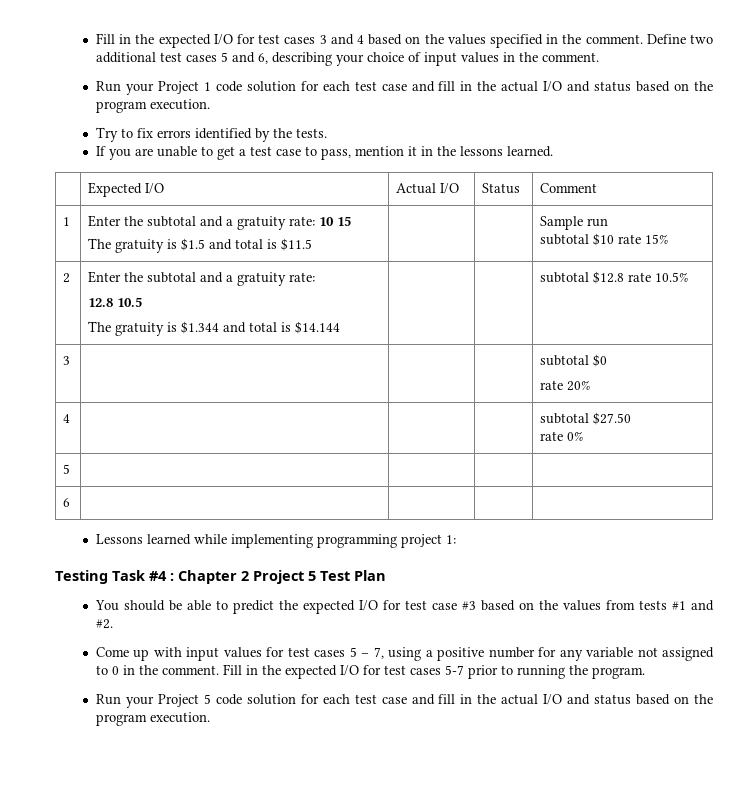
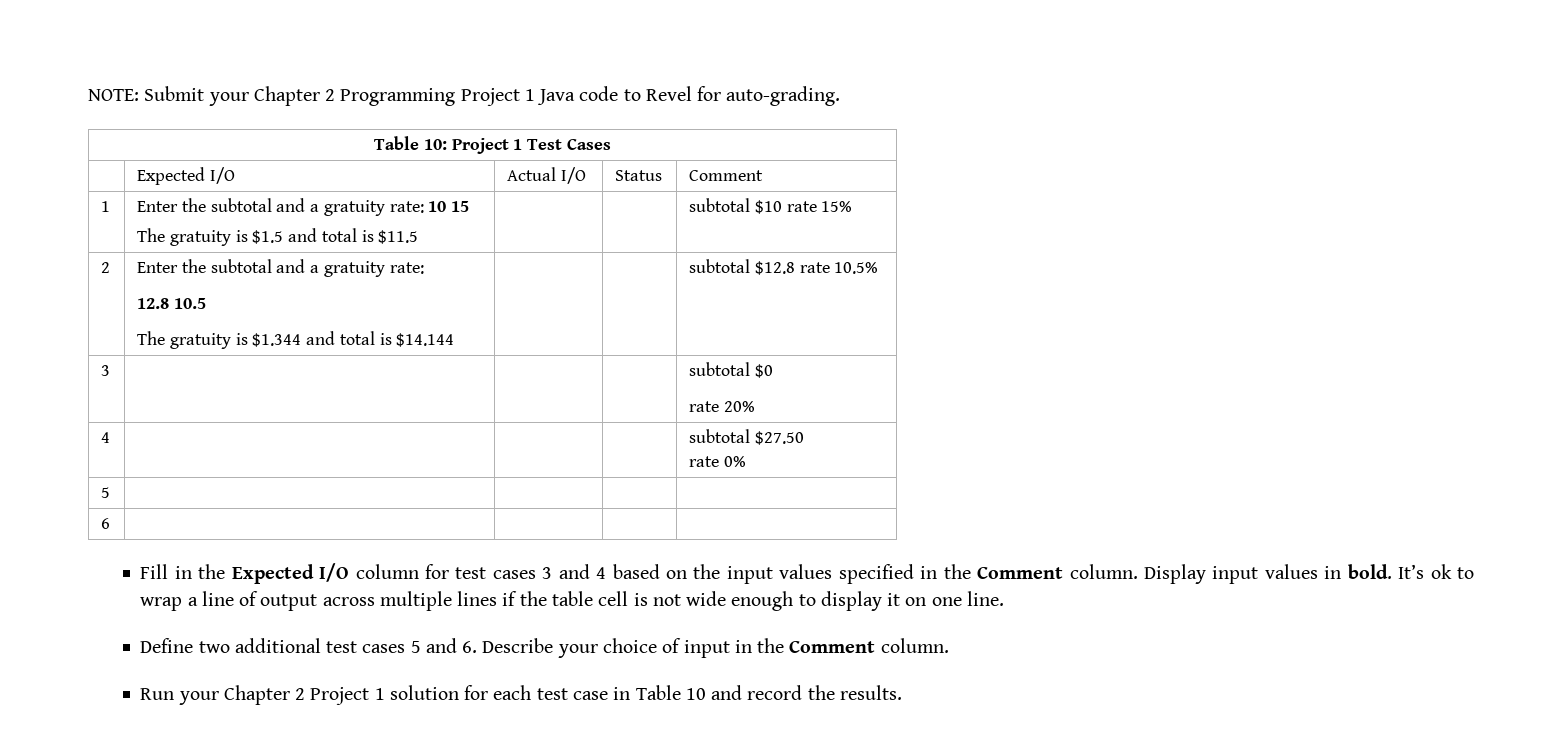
[96,33,713,48] [96,52,600,66] [96,81,714,95] [96,99,211,113] [96,127,328,142] [96,146,554,160] Fill in the expected I/O for test cases 3 and 4 based on the values specified in the comment. Define two additional test cases 5 and 6, describing your choice of input values in the comment. // Run your Project 1 code solution for each test case and fill in the actual I/O and status based on the program execution. // Try to fix errors identified by the tests. // If you are unable to get a test case to pass, mention it in the lessons learned. -> [88,86,841,106] [374,136,611,154] NOTE: Submit your Chapter 2 Programming Project 1 Java code to Revel for auto-grading. // Table 10: Project 1 Test Cases
[539,216,608,230] Sample run // -> (419, 237) none
[96,534,457,548] [55,570,386,584] [95,600,715,614] [96,619,114,629] [96,647,714,661] [96,664,646,679] [96,694,714,708] [96,712,211,726] Lessons learned while implementing programming project 1: // Testing Task #4 : Chapter 2 Project 5 Test Plan // You should be able to predict the expected I/O for test case #3 based on the values from tests #1 and #2. // Come up with input values for test cases 5 – 7, using a positive number for any variable not assigned to 0 in the comment. Fill in the expected I/O for test cases 5-7 prior to running the program. // Run your Project 5 code solution for each test case and fill in the actual I/O and status based on the program execution. -> [140,563,1475,584] [140,591,1004,611] [140,638,949,658] [140,685,902,705] Fill in the Expected I/O column for test cases 3 and 4 based on the input values specified in the Comment column. Display input values in bold. It’s ok to wrap a line of output across multiple lines if the table cell is not wide enough to display it on one line. // Define two additional test cases 5 and 6. Describe your choice of input in the Comment column. // Run your Chapter 2 Project 1 solution for each test case in Table 10 and record the results.

